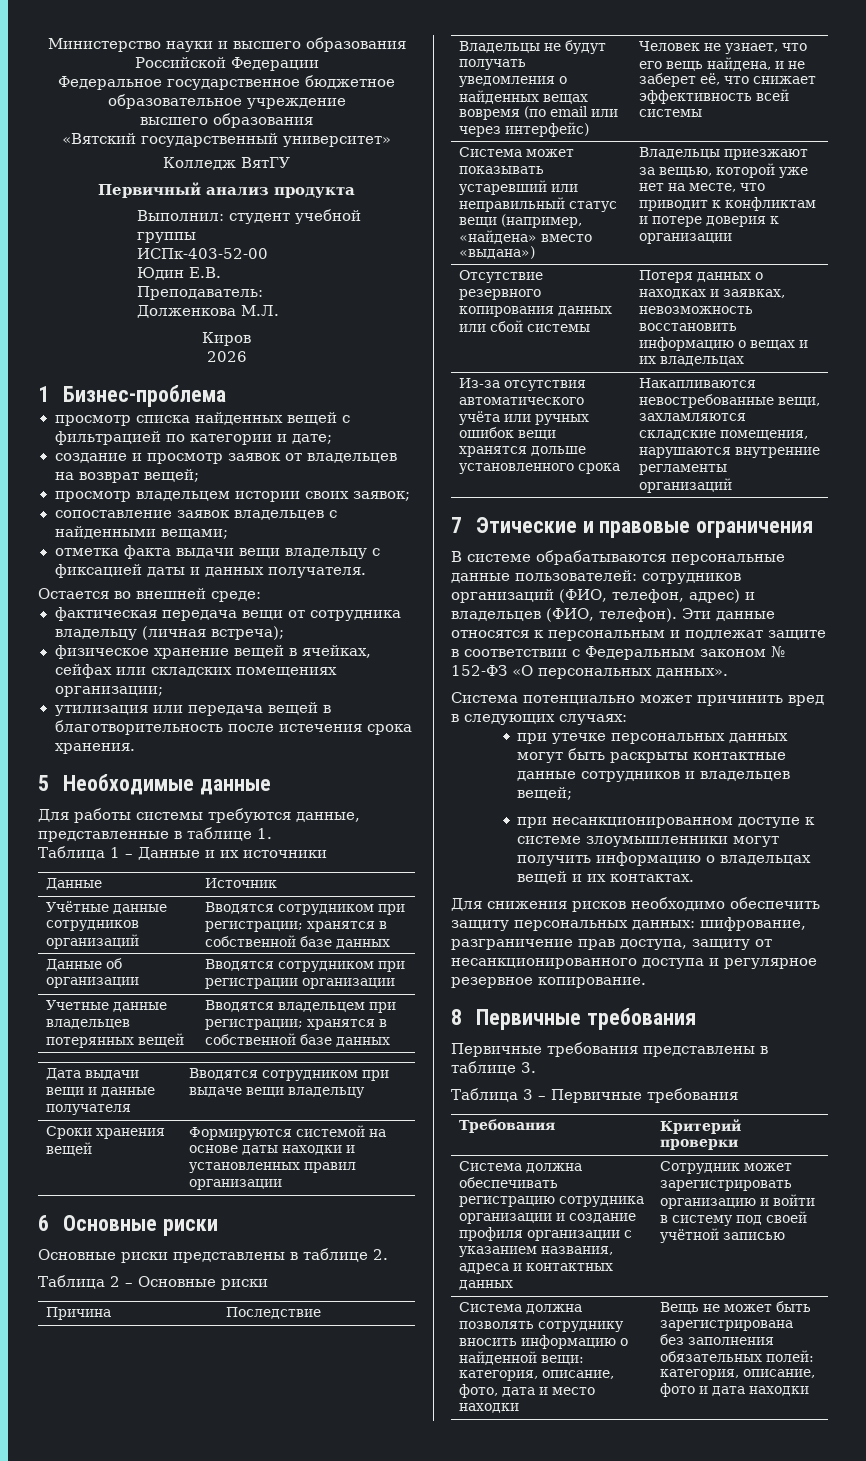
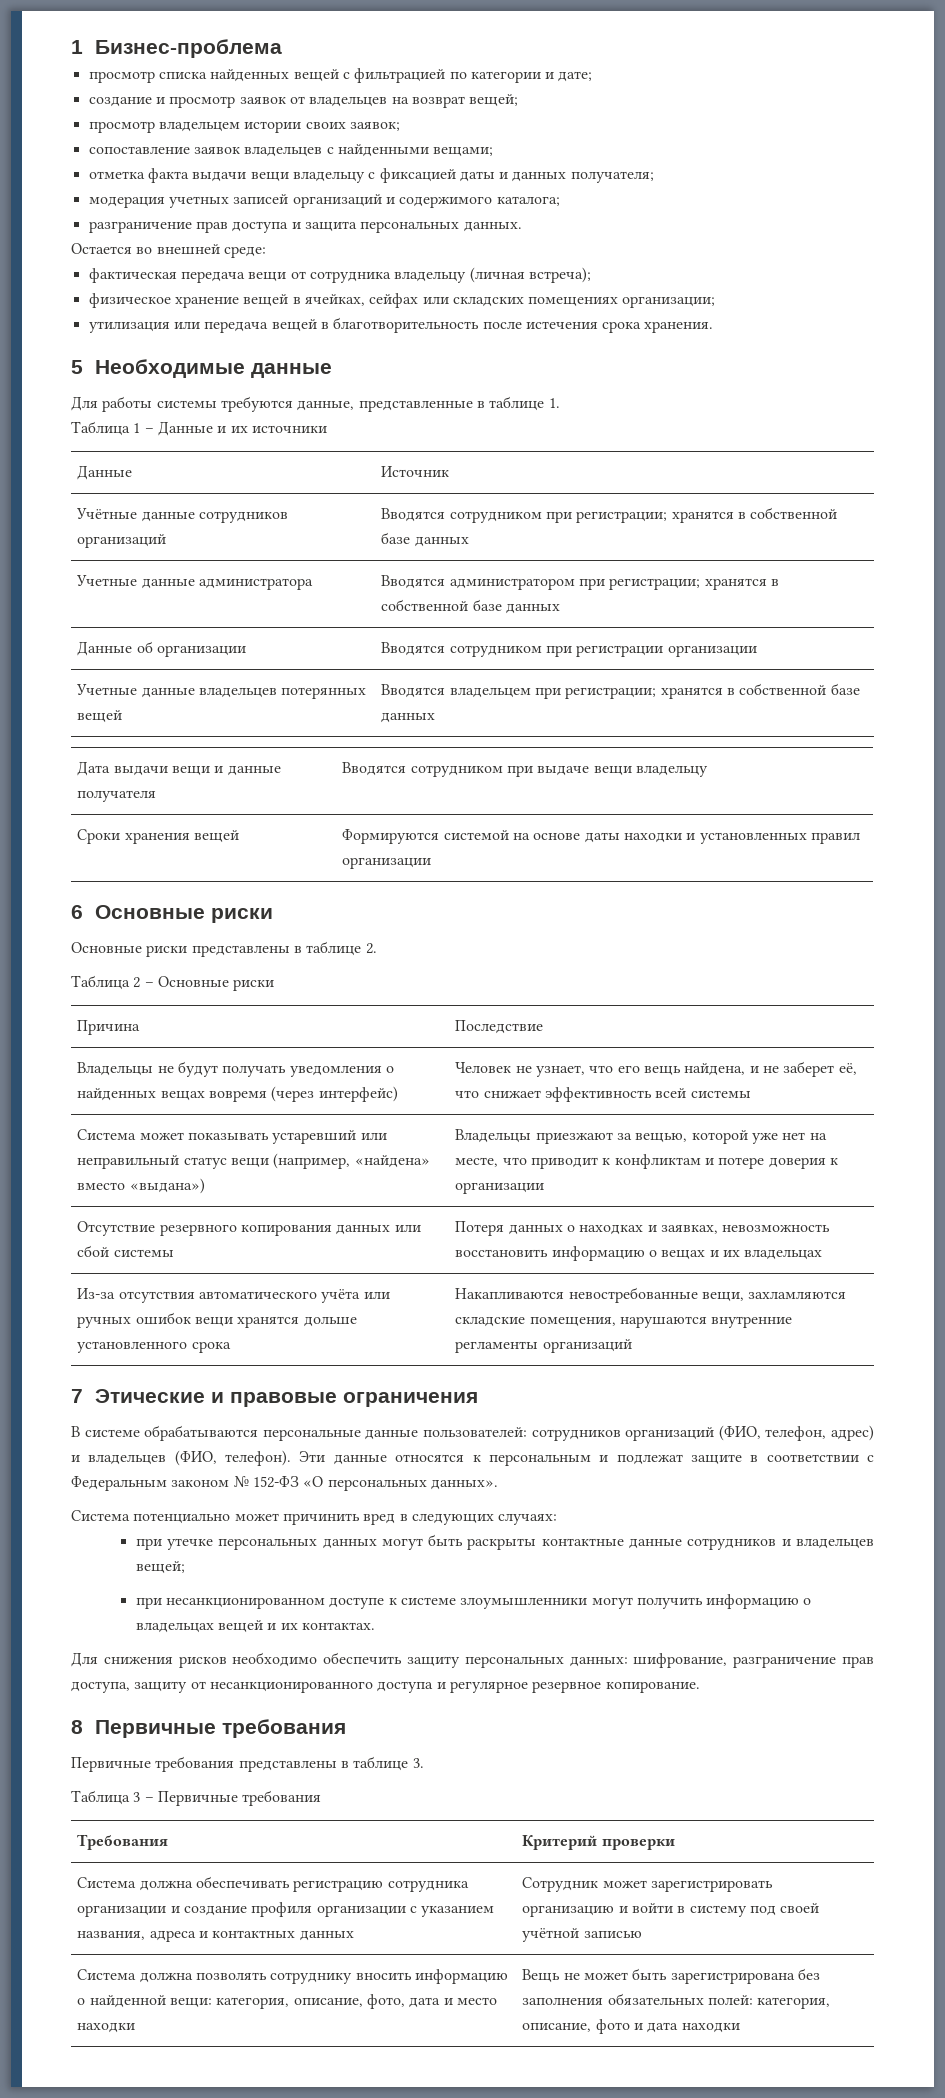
[47,37,406,52] [134,57,319,71] [58,75,395,90] [107,94,346,109] [140,113,313,128] [62,133,391,147] [163,157,290,170] [98,182,355,198] [137,209,362,224] [137,232,197,243] [137,248,269,259] [137,267,222,280] [137,286,264,300] [137,305,280,318] [202,332,251,346] [206,351,247,362] Министерство науки и высшего образования Российской Федерации // Федеральное государственное бюджетное образовательное учреждение // высшего образования // «Вятский государственный университет» // Колледж ВятГУ // Первичный анализ продукта // Выполнил: студент учебной группы // ИСПк-403-52-00 // Юдин Е.В. // Преподаватель: // Долженкова М.Л. // Киров // 2026 // -> (71, 47) none
[267,567,366,578] получателя. -> [570,171,654,183] [88,194,560,208] [88,221,522,233] получателя; // модерация учетных записей организаций и содержимого каталога; // разграничение прав доступа и защита персональных данных.
(390, 944) none -> [76,575,314,590] [381,575,780,590] [381,599,561,614] // Учетные данные администратора | Вводятся администратором при регистрации; хранятся в собственной базе данных
[523,106,618,119] [458,126,501,137] (по email или через -> [271,1086,315,1102] (через

